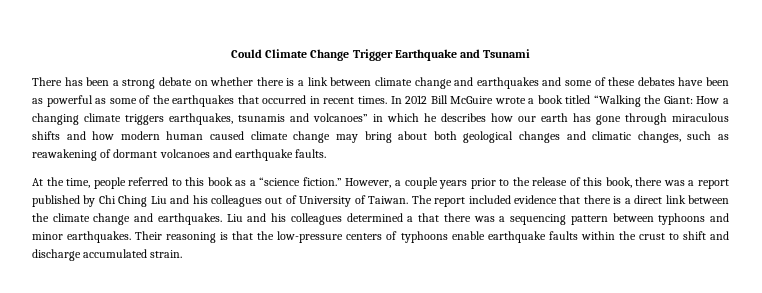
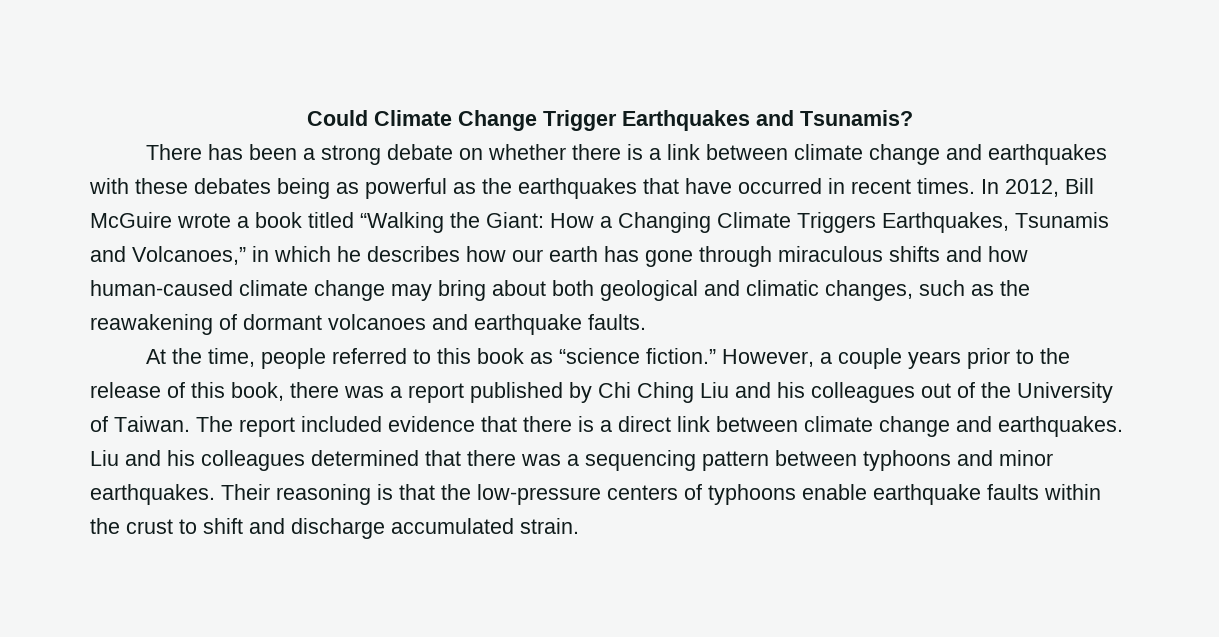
[394,49,531,61] Earthquake and Tsunami -> [621,110,913,131] Earthquakes and Tsunamis?
[542,77,729,86] and some of these debates have been -> [89,178,330,199] with these debates being
[109,95,151,104] some of -> (476, 188) none
(259, 99) none -> [685,178,732,194] have
[405,95,428,104] 2012 -> [1005,179,1059,197] 2012,
[32,113,368,125] changing climate triggers earthquakes, tsunamis and volcanoes” -> [618,212,1109,233] [90,246,246,265] Changing Climate Triggers Earthquakes, Tsunamis and Volcanoes,”
[120,131,245,140] modern human caused -> [90,280,233,296] human-caused
[518,131,560,143] changes -> (698, 290) none
(729, 137) none -> [1000,280,1030,296] the
[249,180,256,186] a -> (553, 358) none
(297, 199) none -> [981,382,1011,398] the
[32,213,49,222] the -> (798, 424) none
[407,216,414,222] a -> (419, 458) none

